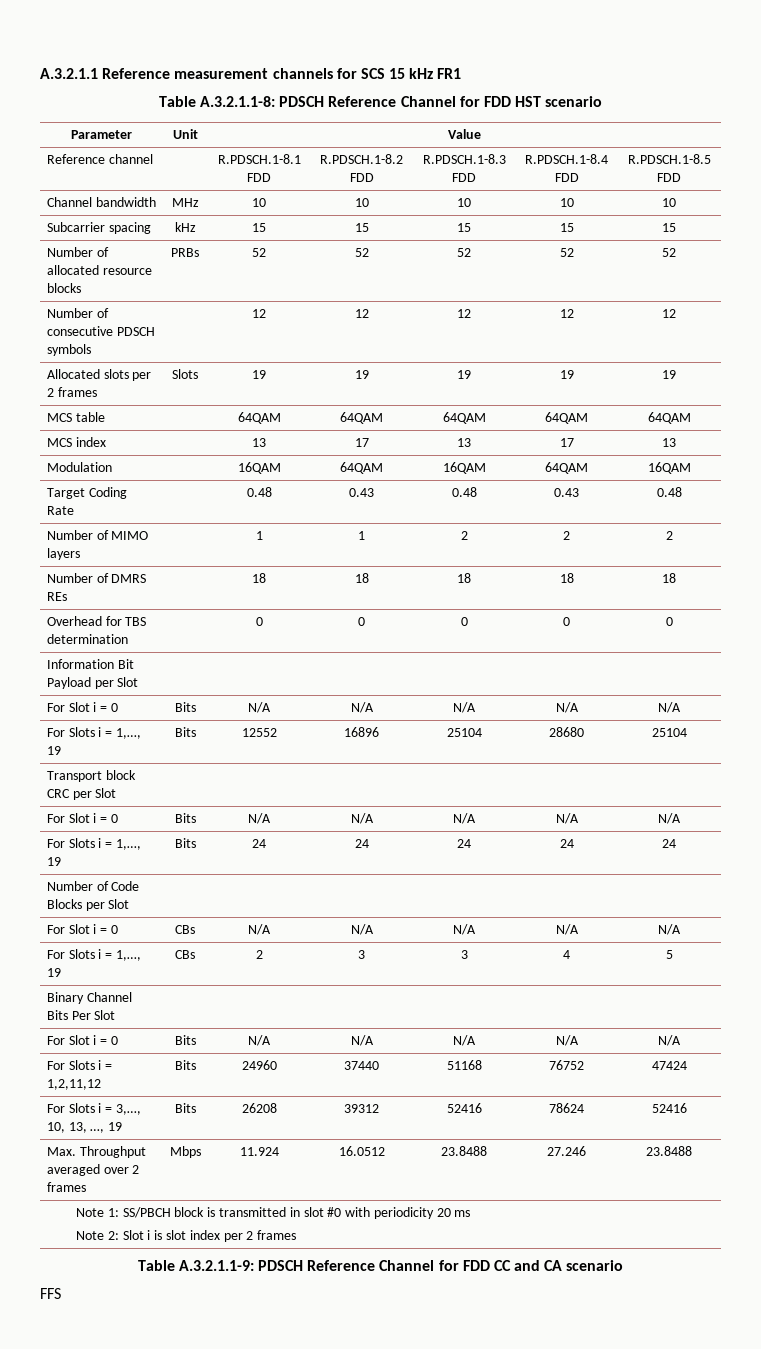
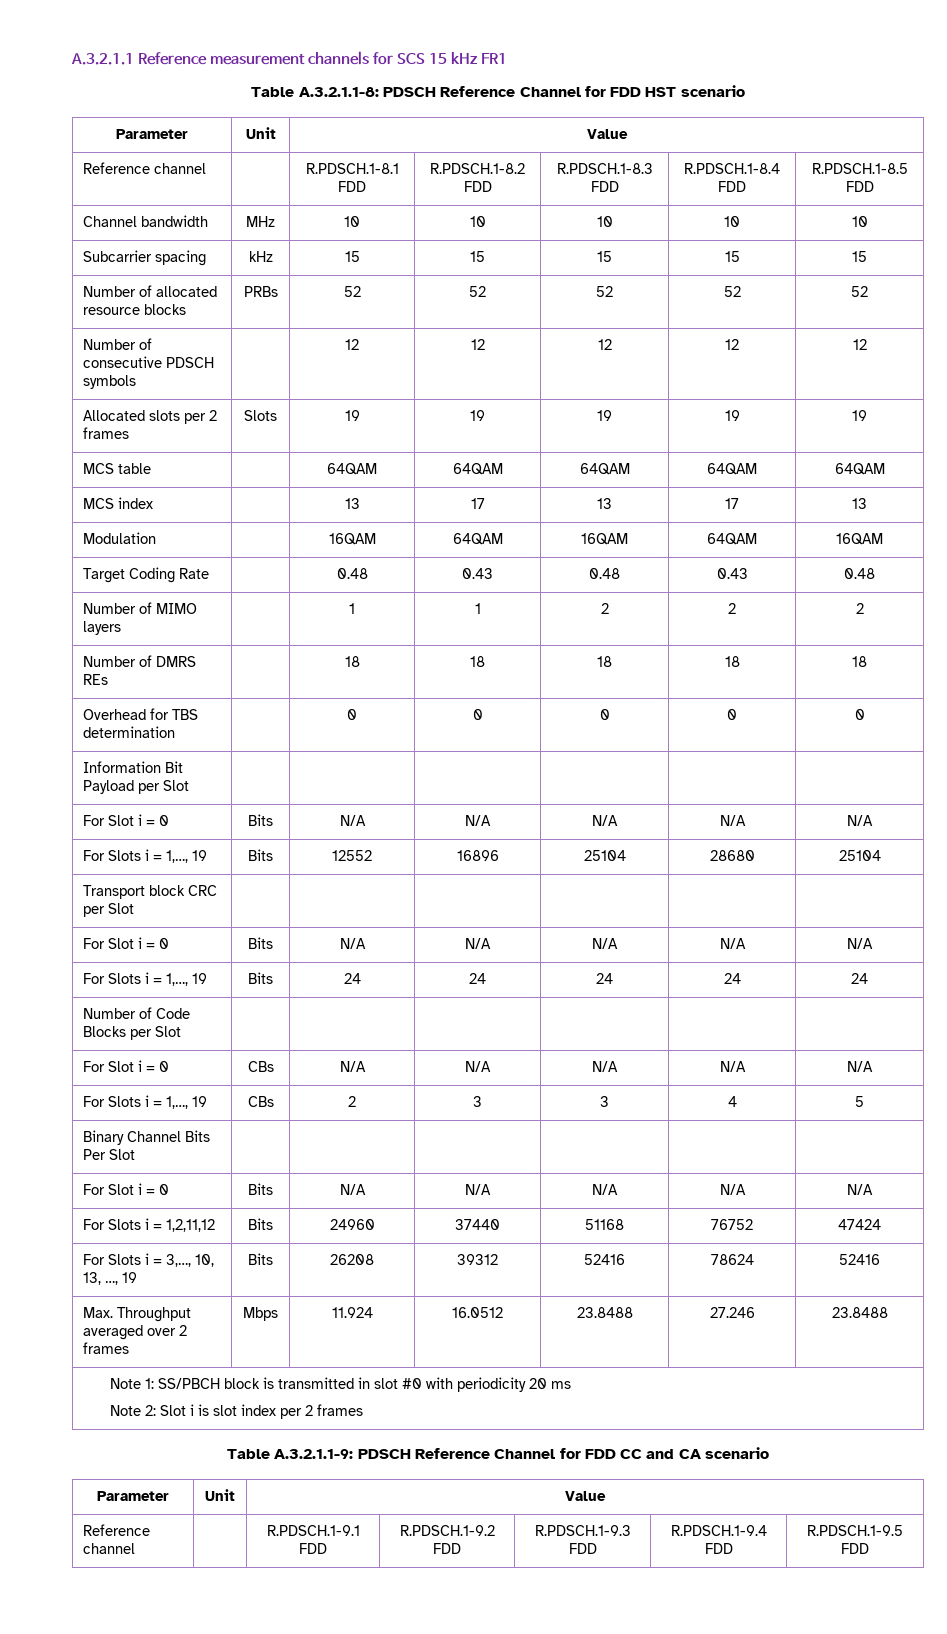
[40,1288,61,1299] // FFS -> [97,1491,169,1501] [205,1489,235,1501] [565,1491,606,1501] [83,1524,151,1536] [83,1543,136,1554] [266,1525,360,1536] [299,1543,327,1554] [399,1525,495,1536] [433,1543,461,1554] [534,1525,631,1536] [568,1543,597,1554] [670,1525,767,1536] [704,1543,733,1554] [807,1525,903,1536] [841,1543,869,1554] // Parameter | Unit | Value // Reference channel | | R.PDSCH.1-9.1 FDD | R.PDSCH.1-9.2 FDD | R.PDSCH.1-9.3 FDD | R.PDSCH.1-9.4 FDD | R.PDSCH.1-9.5 FDD

